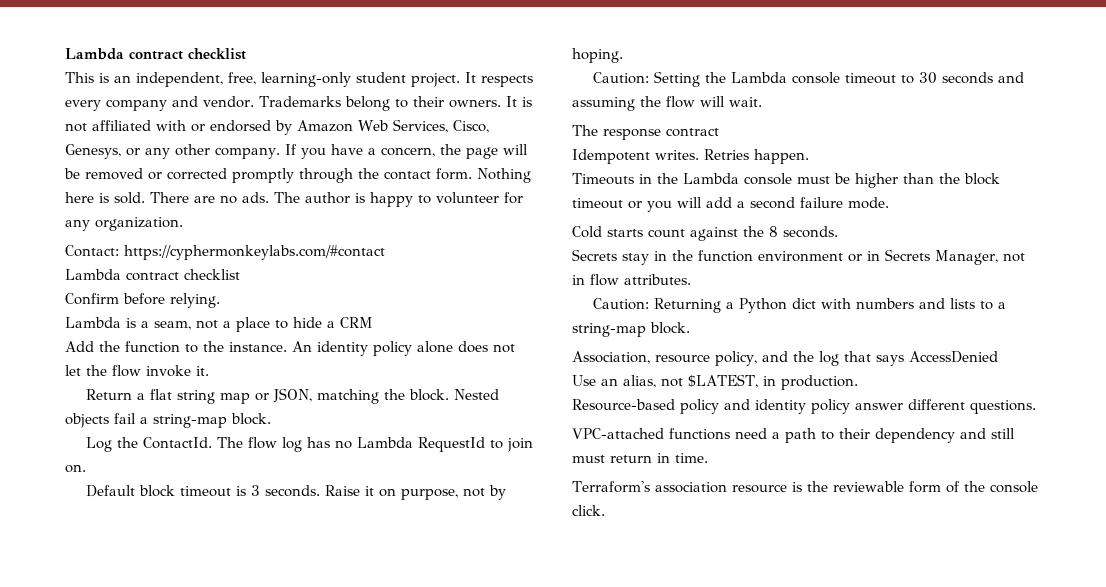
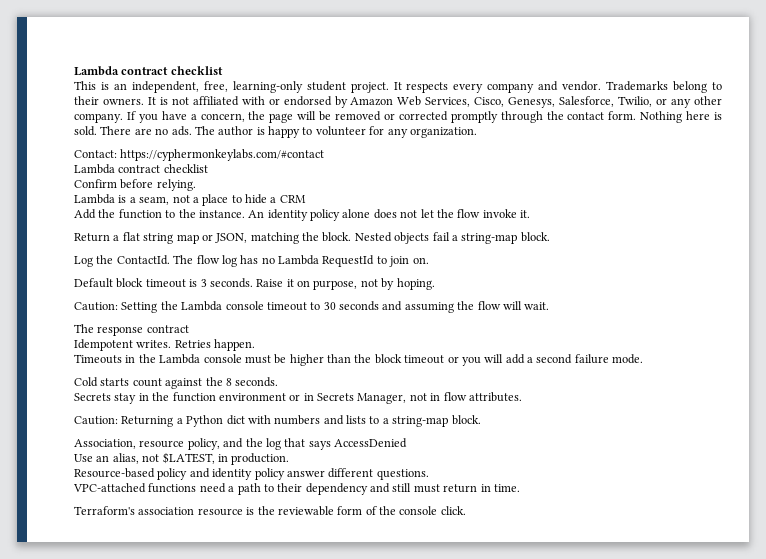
(121, 151) none -> [559,96,653,107] Salesforce, Twilio,

